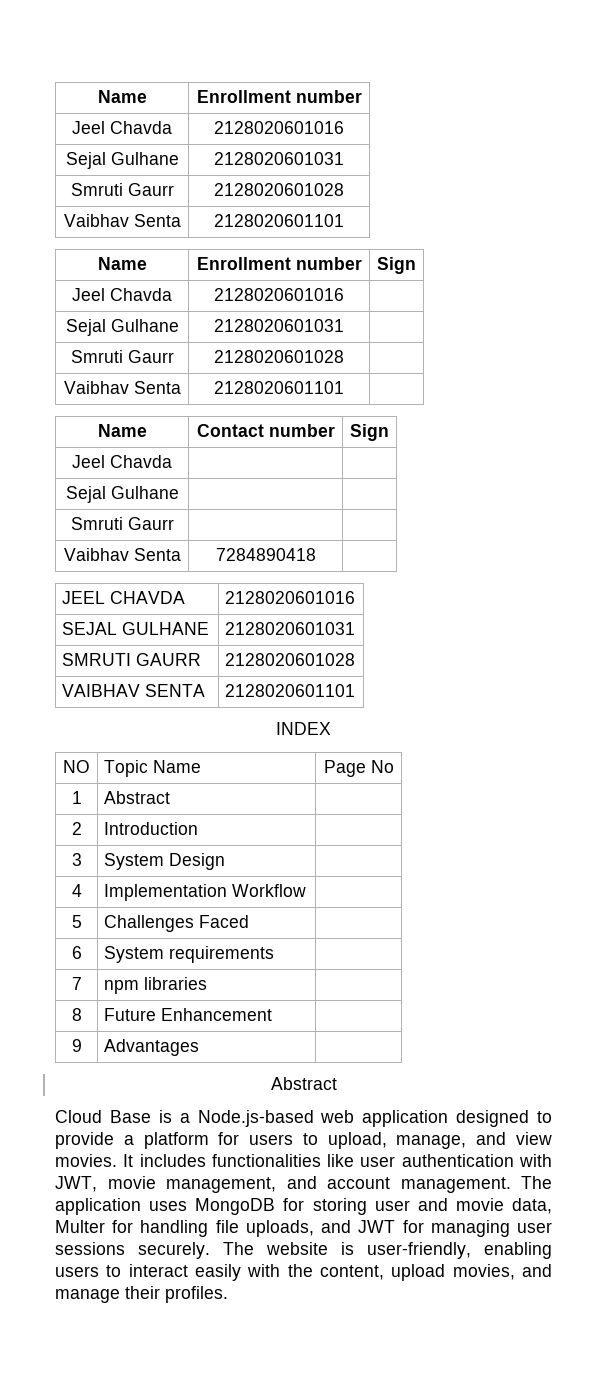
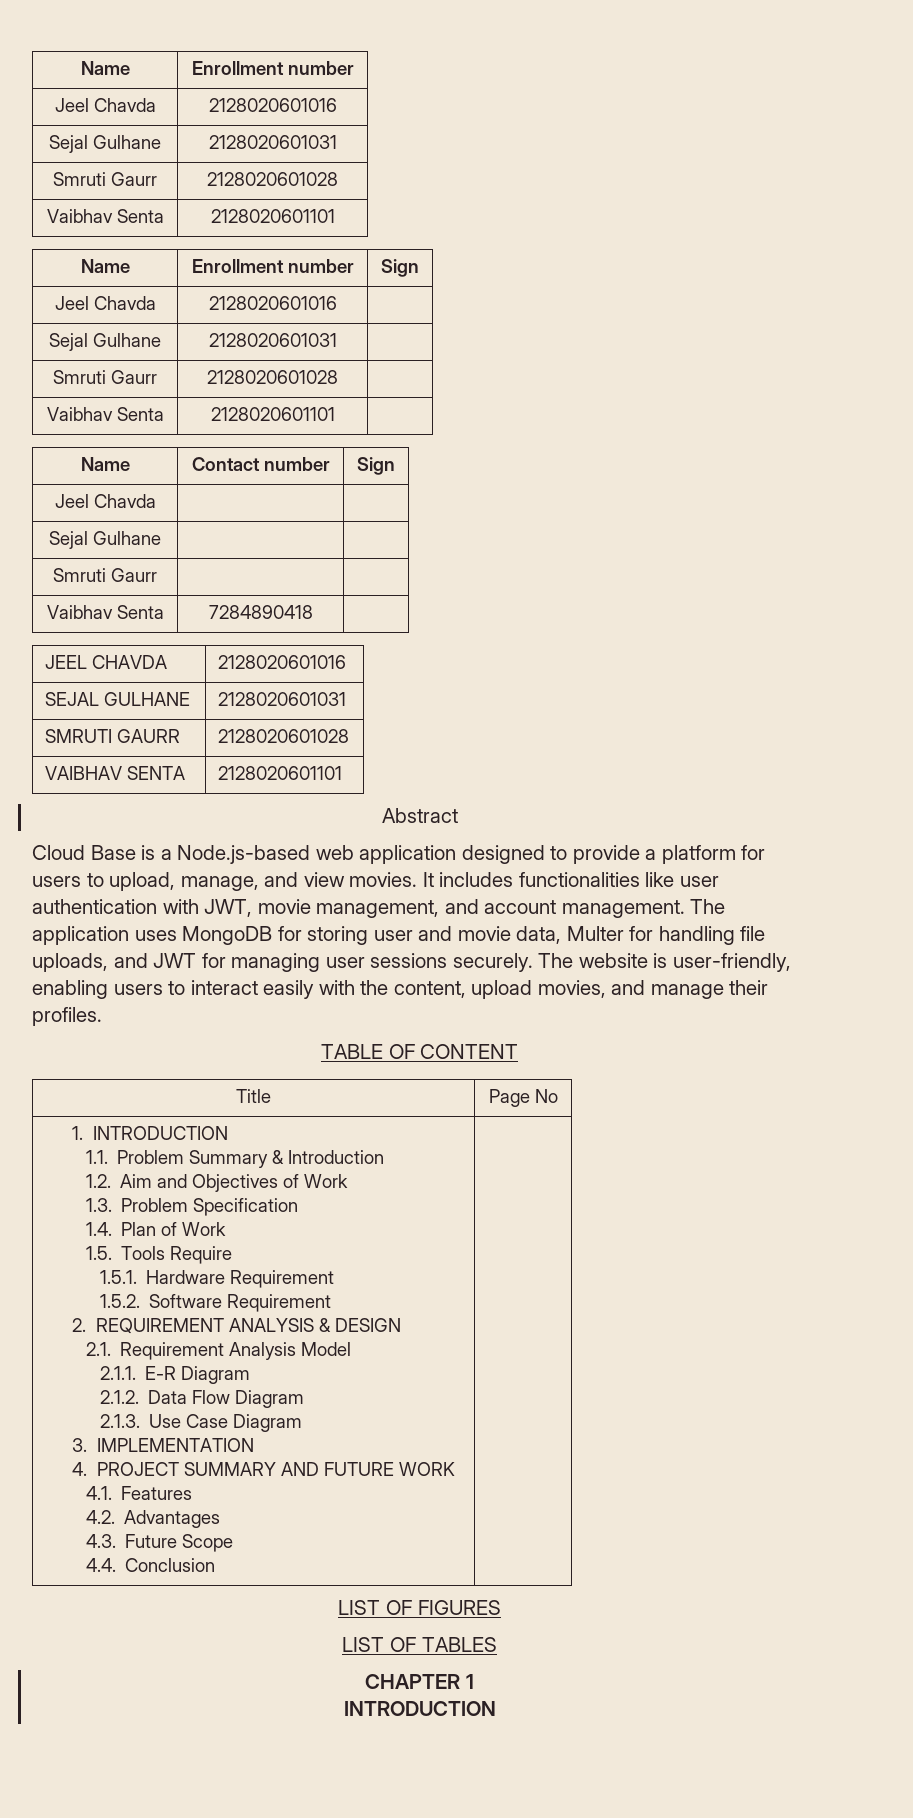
[276,722,331,735] [63,760,90,773] [104,760,202,777] [323,760,394,777] [71,791,82,804] [104,791,171,804] [71,822,82,835] [104,822,199,835] [71,853,82,866] [104,853,226,870] [71,884,82,897] [104,884,307,901] [71,915,82,928] [104,915,250,932] [71,946,82,959] [104,946,275,963] [71,977,82,990] [104,977,208,994] [71,1008,82,1021] [104,1008,273,1021] [71,1039,82,1052] [104,1039,200,1056] // INDEX // NO | Topic Name | Page No // 1 | Abstract | // 2 | Introduction | // 3 | System Design | // 4 | Implementation Workflow | // 5 | Challenges Faced | // 6 | System requirements | // 7 | npm libraries | // 8 | Future Enhancement | // 9 | Advantages | -> (342, 773) none
(228, 1294) none -> [320,1044,519,1059] [236,1089,271,1103] [488,1089,558,1107] [72,1126,228,1140] [86,1150,385,1168] [86,1174,349,1192] [86,1198,299,1216] [86,1222,227,1236] [86,1246,233,1264] [99,1270,335,1288] [99,1294,332,1312] [72,1318,401,1334] [86,1342,352,1360] [99,1366,251,1384] [99,1390,305,1408] [99,1414,303,1432] [72,1438,254,1452] [72,1462,455,1476] [86,1486,193,1500] [86,1510,221,1528] [86,1534,234,1552] [86,1558,216,1572] [338,1600,501,1615] [342,1637,497,1652] [365,1674,474,1689] [343,1701,496,1716] // TABLE OF CONTENT // Title | Page No // 1. INTRODUCTION // 1.1. Problem Summary & Introduction // 1.2. Aim and Objectives of Work // 1.3. Problem Specification // 1.4. Plan of Work // 1.5. Tools Require // 1.5.1. Hardware Requirement // 1.5.2. Software Requirement // 2. REQUIREMENT ANALYSIS & DESIGN // 2.1. Requirement Analysis Model // 2.1.1. E-R Diagram // 2.1.2. Data Flow Diagram // 2.1.3. Use Case Diagram // 3. IMPLEMENTATION // 4. PROJECT SUMMARY AND FUTURE WORK // 4.1. Features // 4.2. Advantages // 4.3. Future Scope // 4.4. Conclusion | // LIST OF FIGURES // LIST OF TABLES // CHAPTER 1 // INTRODUCTION

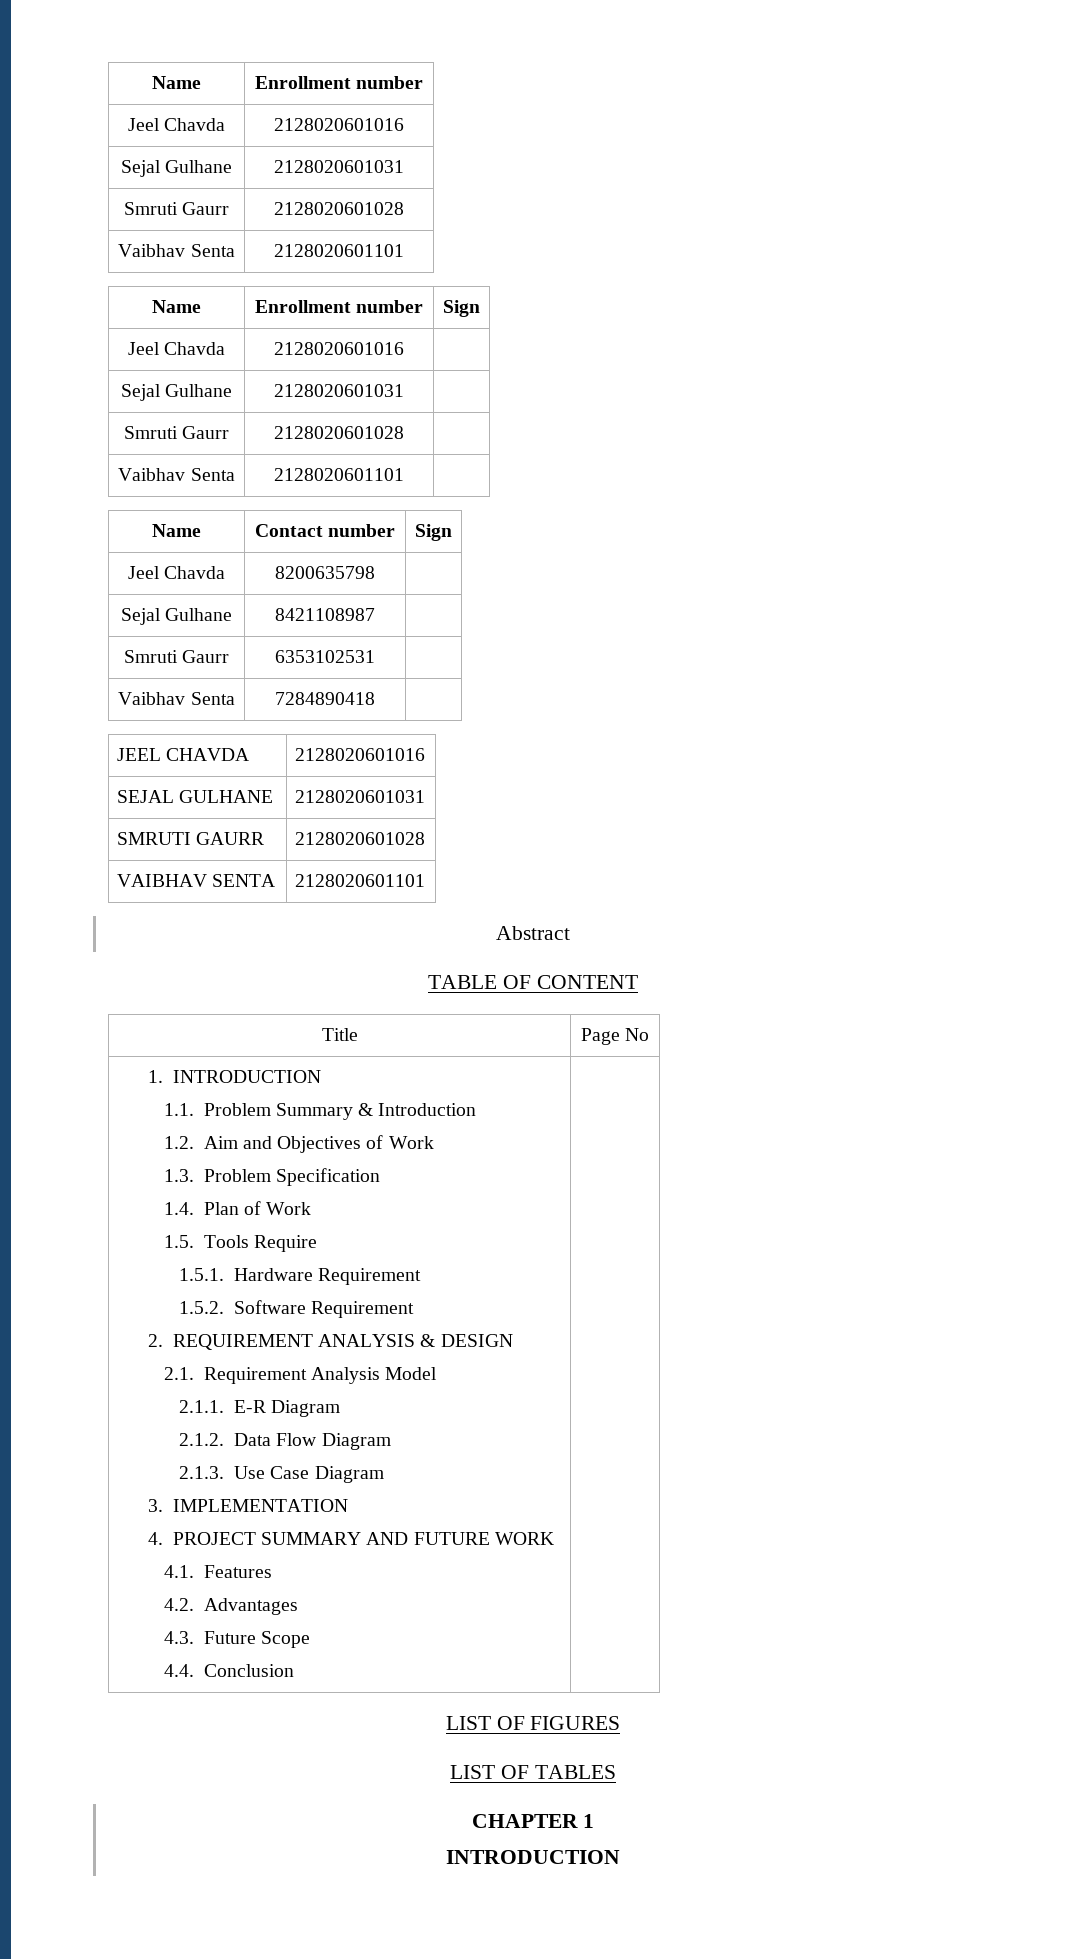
[49,531,161,549] [53,568,157,582] | // Sejal Gulhane | | // Smruti Gaurr | -> [275,566,375,579] [120,608,233,625] [275,608,375,621] [123,650,230,663] [275,650,375,663] 8200635798 | // Sejal Gulhane | 8421108987 | // Smruti Gaurr | 6353102531
[32,845,766,864] [32,872,719,891] [32,899,726,918] [32,926,766,945] [32,953,791,972] [32,980,769,999] [32,1007,102,1026] // Cloud Base is a Node.js-based web application designed to provide a platform for users to upload, manage, and view movies. It includes functionalities like user authentication with JWT, movie management, and account management. The application uses MongoDB for storing user and movie data, Multer for handling file uploads, and JWT for managing user sessions securely. The website is user-friendly, enabling users to interact easily with the content, upload movies, and manage their profiles. -> (570, 933) none

